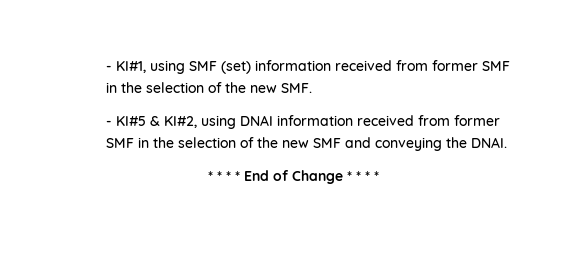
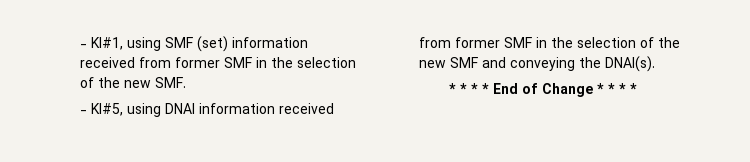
[116,116,198,128] KI#5 & KI#2, -> [90,103,123,116] KI#5,
[471,137,508,148] DNAI. -> [604,56,655,72] DNAI(s).

